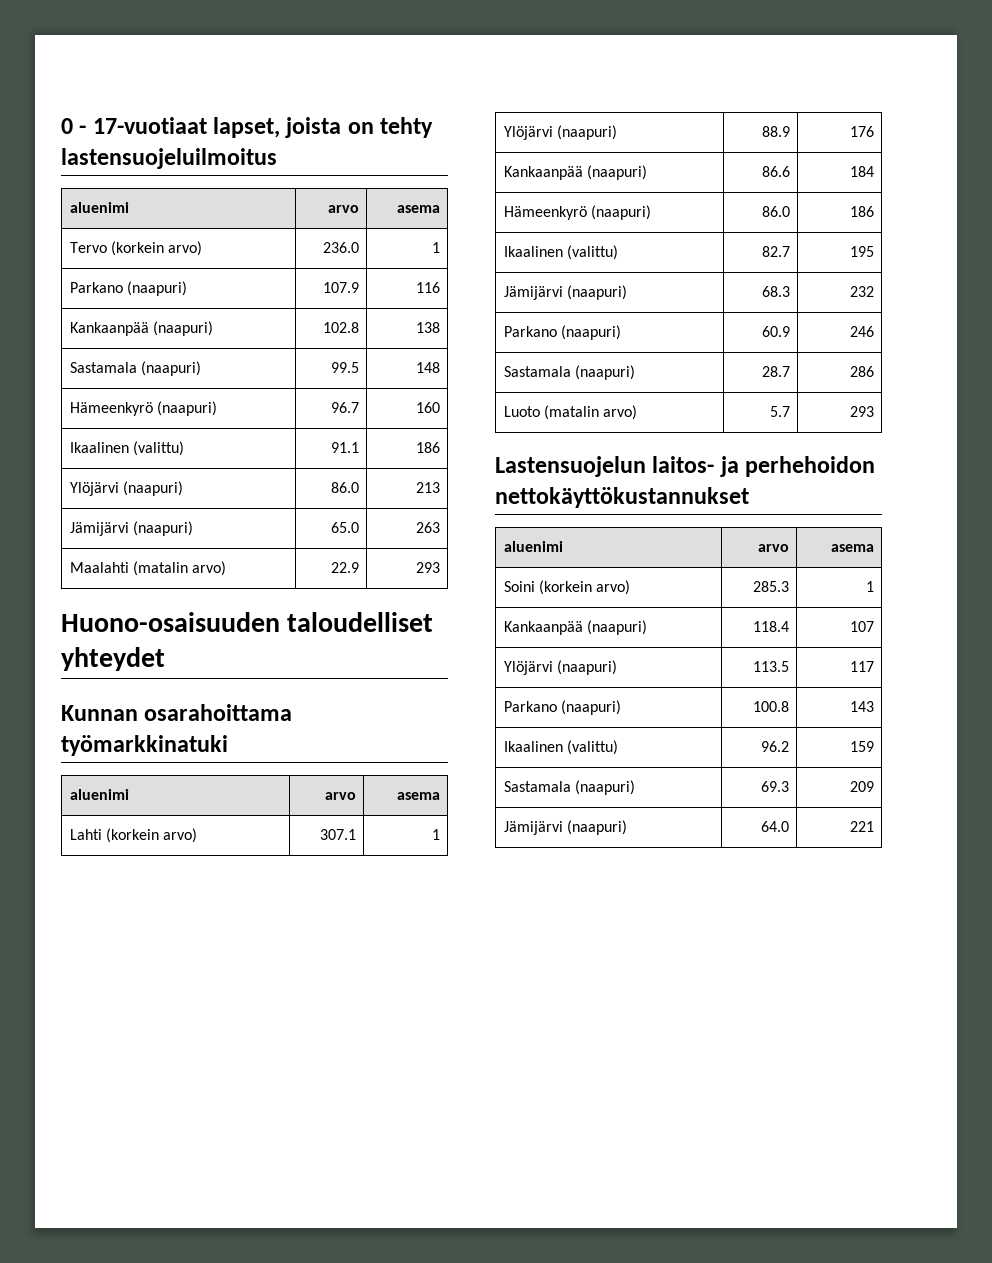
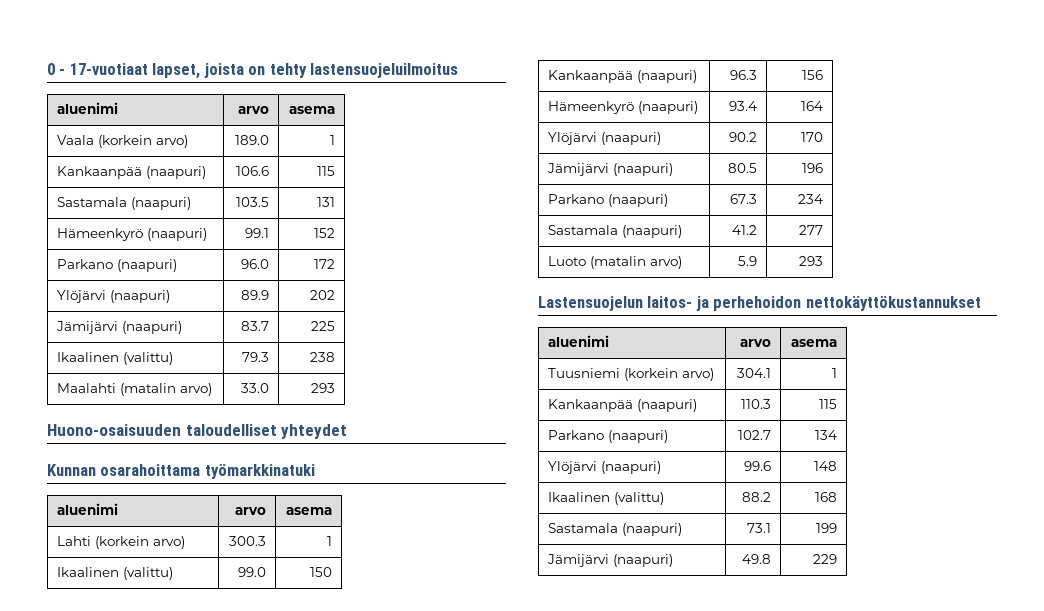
[69,241,203,256] [322,242,359,253] [431,242,440,253] [69,281,187,296] [322,282,359,293] [415,282,440,293] [69,321,213,336] [322,322,359,333] [415,322,440,333] [69,361,201,376] [330,362,359,373] [415,362,440,373] [69,401,217,416] [330,402,359,413] [415,402,440,413] [69,441,184,456] [330,442,359,453] [415,442,440,453] [69,481,183,496] [330,482,359,493] [415,482,440,493] [69,521,193,536] [330,522,359,533] [415,522,440,533] Tervo (korkein arvo) | 236.0 | 1 // Parkano (naapuri) | 107.9 | 116 // Kankaanpää (naapuri) | 102.8 | 138 // Sastamala (naapuri) | 99.5 | 148 // Hämeenkyrö (naapuri) | 96.7 | 160 // Ikaalinen (valittu) | 91.1 | 186 // Ylöjärvi (naapuri) | 86.0 | 213 // Jämijärvi (naapuri) | 65.0 | 263 -> [56,135,188,148] [235,135,270,145] [330,135,336,145] [56,166,206,179] [236,166,270,176] [317,166,336,176] [56,197,191,210] [236,197,270,207] [317,197,336,207] [56,228,207,241] [245,228,270,238] [314,228,336,238] [56,259,177,272] [241,259,270,269] [314,259,336,269] [56,290,170,303] [241,290,270,300] [310,290,336,300] [55,321,182,334] [241,321,270,331] [311,321,336,331] [56,352,173,365] [242,352,270,362] [310,352,336,362] Vaala (korkein arvo) | 189.0 | 1 // Kankaanpää (naapuri) | 106.6 | 115 // Sastamala (naapuri) | 103.5 | 131 // Hämeenkyrö (naapuri) | 99.1 | 152 // Parkano (naapuri) | 96.0 | 172 // Ylöjärvi (naapuri) | 89.9 | 202 // Jämijärvi (naapuri) | 83.7 | 225 // Ikaalinen (valittu) | 79.3 | 238
[330,562,359,573] 22.9 -> [241,383,270,393] 33.0
[319,829,356,840] [431,829,440,840] [503,125,617,140] [761,126,790,137] [849,126,874,137] [503,165,647,180] [761,166,790,177] [849,166,874,177] [503,205,651,220] [761,206,790,217] [849,206,874,217] [503,245,618,260] [761,246,790,257] [849,246,874,257] [503,285,627,300] [761,286,790,297] [849,286,874,297] [503,325,621,340] [761,326,790,337] [849,326,874,337] [503,365,635,380] [761,366,790,377] [849,366,874,377] 307.1 | 1 // Ylöjärvi (naapuri) | 88.9 | 176 // Kankaanpää (naapuri) | 86.6 | 184 // Hämeenkyrö (naapuri) | 86.0 | 186 // Ikaalinen (valittu) | 82.7 | 195 // Jämijärvi (naapuri) | 68.3 | 232 // Parkano (naapuri) | 60.9 | 246 // Sastamala (naapuri) | 28.7 | 286 -> [229,536,267,546] [327,536,333,546] [56,567,173,580] [238,567,267,577] [310,567,333,577] [547,70,697,83] [730,70,758,80] [802,70,824,80] [547,101,698,114] [729,101,758,111] [801,101,824,111] [547,132,661,145] [729,132,758,142] [801,132,824,142] [546,163,673,176] [728,163,758,173] [802,163,824,173] [547,194,668,207] [730,194,758,204] [798,194,824,204] [547,225,682,238] [732,225,758,235] [799,225,824,235] 300.3 | 1 // Ikaalinen (valittu) | 99.0 | 150 // Kankaanpää (naapuri) | 96.3 | 156 // Hämeenkyrö (naapuri) | 93.4 | 164 // Ylöjärvi (naapuri) | 90.2 | 170 // Jämijärvi (naapuri) | 80.5 | 196 // Parkano (naapuri) | 67.3 | 234 // Sastamala (naapuri) | 41.2 | 277
[769,406,790,417] 5.7 -> [738,256,758,266] 5.9
[503,580,631,595] [752,581,789,592] [865,581,874,592] [503,620,647,635] [752,621,789,632] [849,621,874,632] [503,660,617,675] [752,661,789,672] [849,661,874,672] [503,700,621,715] [752,701,789,712] [849,701,874,712] [503,740,618,755] [760,741,789,752] [849,741,874,752] [503,780,635,795] [760,781,789,792] [849,781,874,792] [503,820,627,835] [760,821,789,832] [849,821,874,832] Soini (korkein arvo) | 285.3 | 1 // Kankaanpää (naapuri) | 118.4 | 107 // Ylöjärvi (naapuri) | 113.5 | 117 // Parkano (naapuri) | 100.8 | 143 // Ikaalinen (valittu) | 96.2 | 159 // Sastamala (naapuri) | 69.3 | 209 // Jämijärvi (naapuri) | 64.0 | 221 -> [547,368,714,381] [737,368,772,378] [832,368,838,378] [547,399,697,412] [741,399,772,409] [819,399,838,409] [547,430,668,443] [738,430,772,440] [815,430,838,440] [547,461,661,474] [744,461,772,471] [814,461,838,471] [547,492,664,505] [742,492,772,502] [815,492,838,502] [547,523,682,536] [747,523,772,533] [816,523,838,533] [546,554,673,567] [742,554,772,564] [813,554,838,564] Tuusniemi (korkein arvo) | 304.1 | 1 // Kankaanpää (naapuri) | 110.3 | 115 // Parkano (naapuri) | 102.7 | 134 // Ylöjärvi (naapuri) | 99.6 | 148 // Ikaalinen (valittu) | 88.2 | 168 // Sastamala (naapuri) | 73.1 | 199 // Jämijärvi (naapuri) | 49.8 | 229

